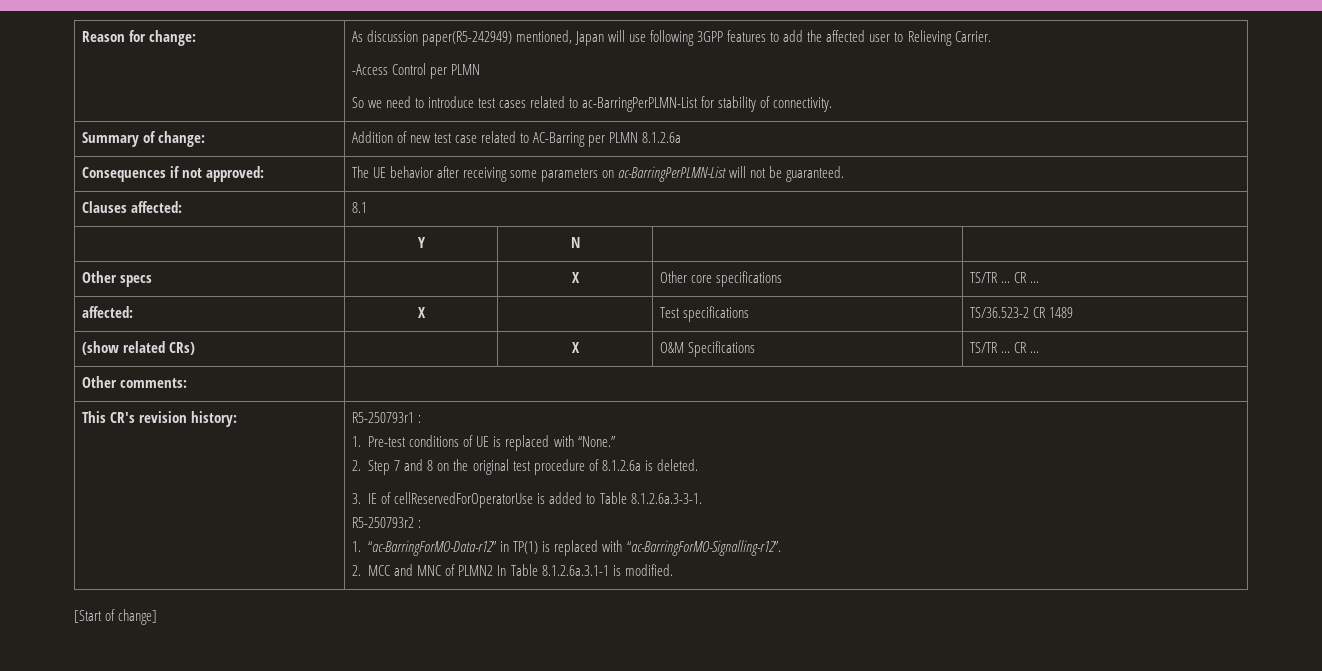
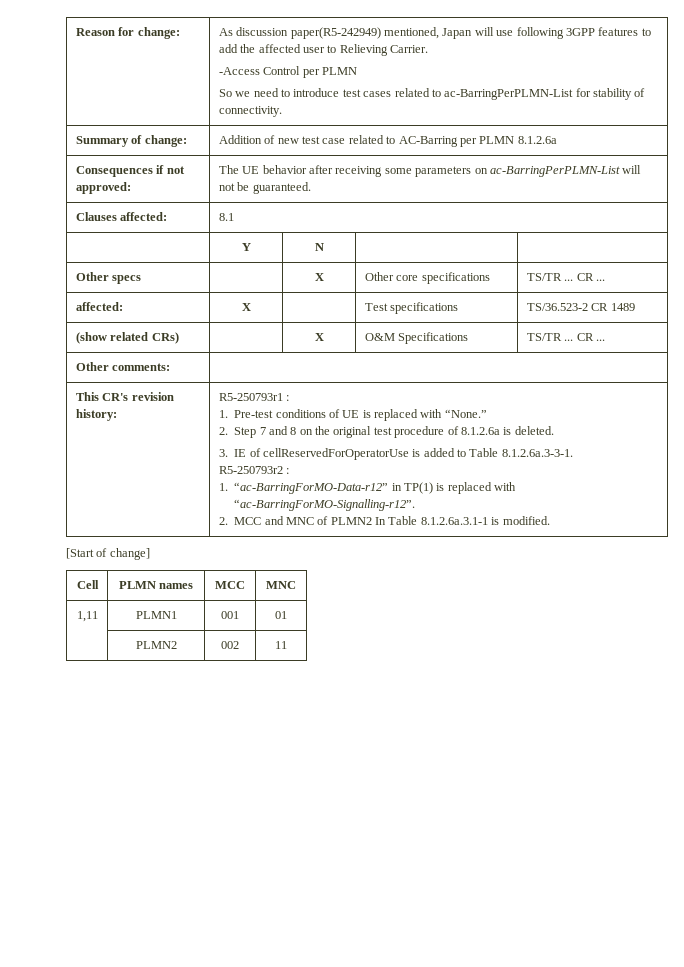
(158, 617) none -> [76,580,99,589] [118,581,194,589] [215,581,245,589] [266,581,296,589] [76,611,98,622] [135,611,177,619] [221,611,239,619] [275,611,287,619] [135,641,177,649] [221,641,239,649] [275,641,287,649] // Cell | PLMN names | MCC | MNC // 1,11 | PLMN1 | 001 | 01 // | PLMN2 | 002 | 11

